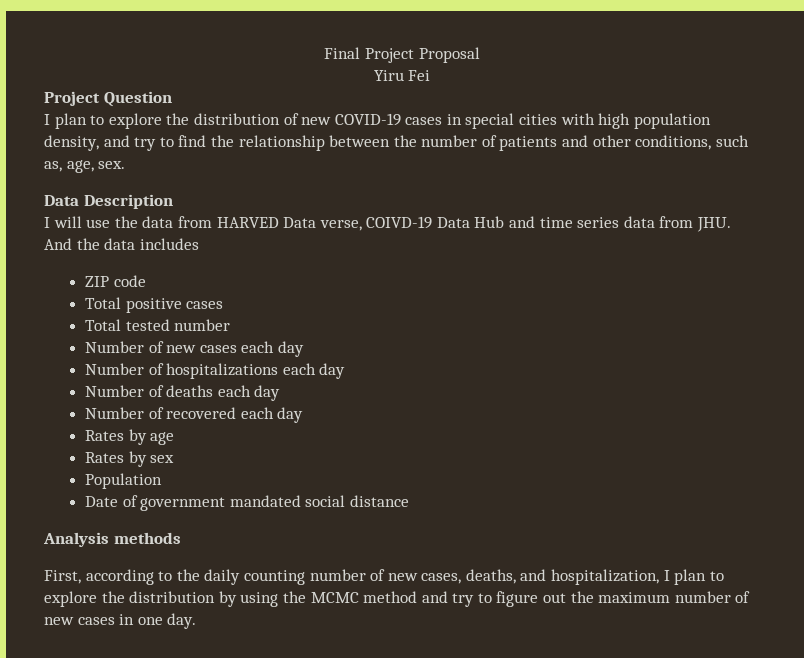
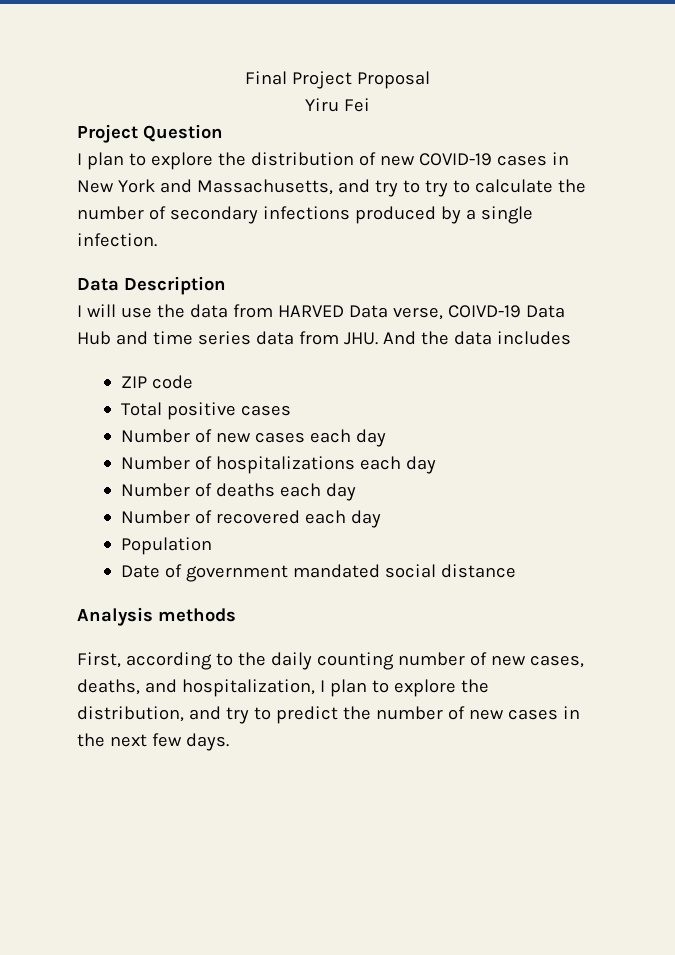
[465,113,711,129] [44,135,749,151] [44,160,126,173] special cities with high population density, and try to find the relationship between the number of patients and other conditions, such as, age, sex. -> [77,179,586,197] [77,206,533,224] [77,233,157,247] New York and Massachusetts, and try to try to calculate the number of secondary infections produced by a single infection.
[85,319,231,331] // Total tested number -> (291, 410) none
[85,429,175,445] [85,451,175,467] // Rates by age // Rates by sex -> (381, 519) none
[129,591,671,607] distribution by using the MCMC method and try to figure out the maximum -> [77,706,371,724] distribution, and try to predict the
[137,613,197,629] one day. -> [77,733,229,751] the next few days.

